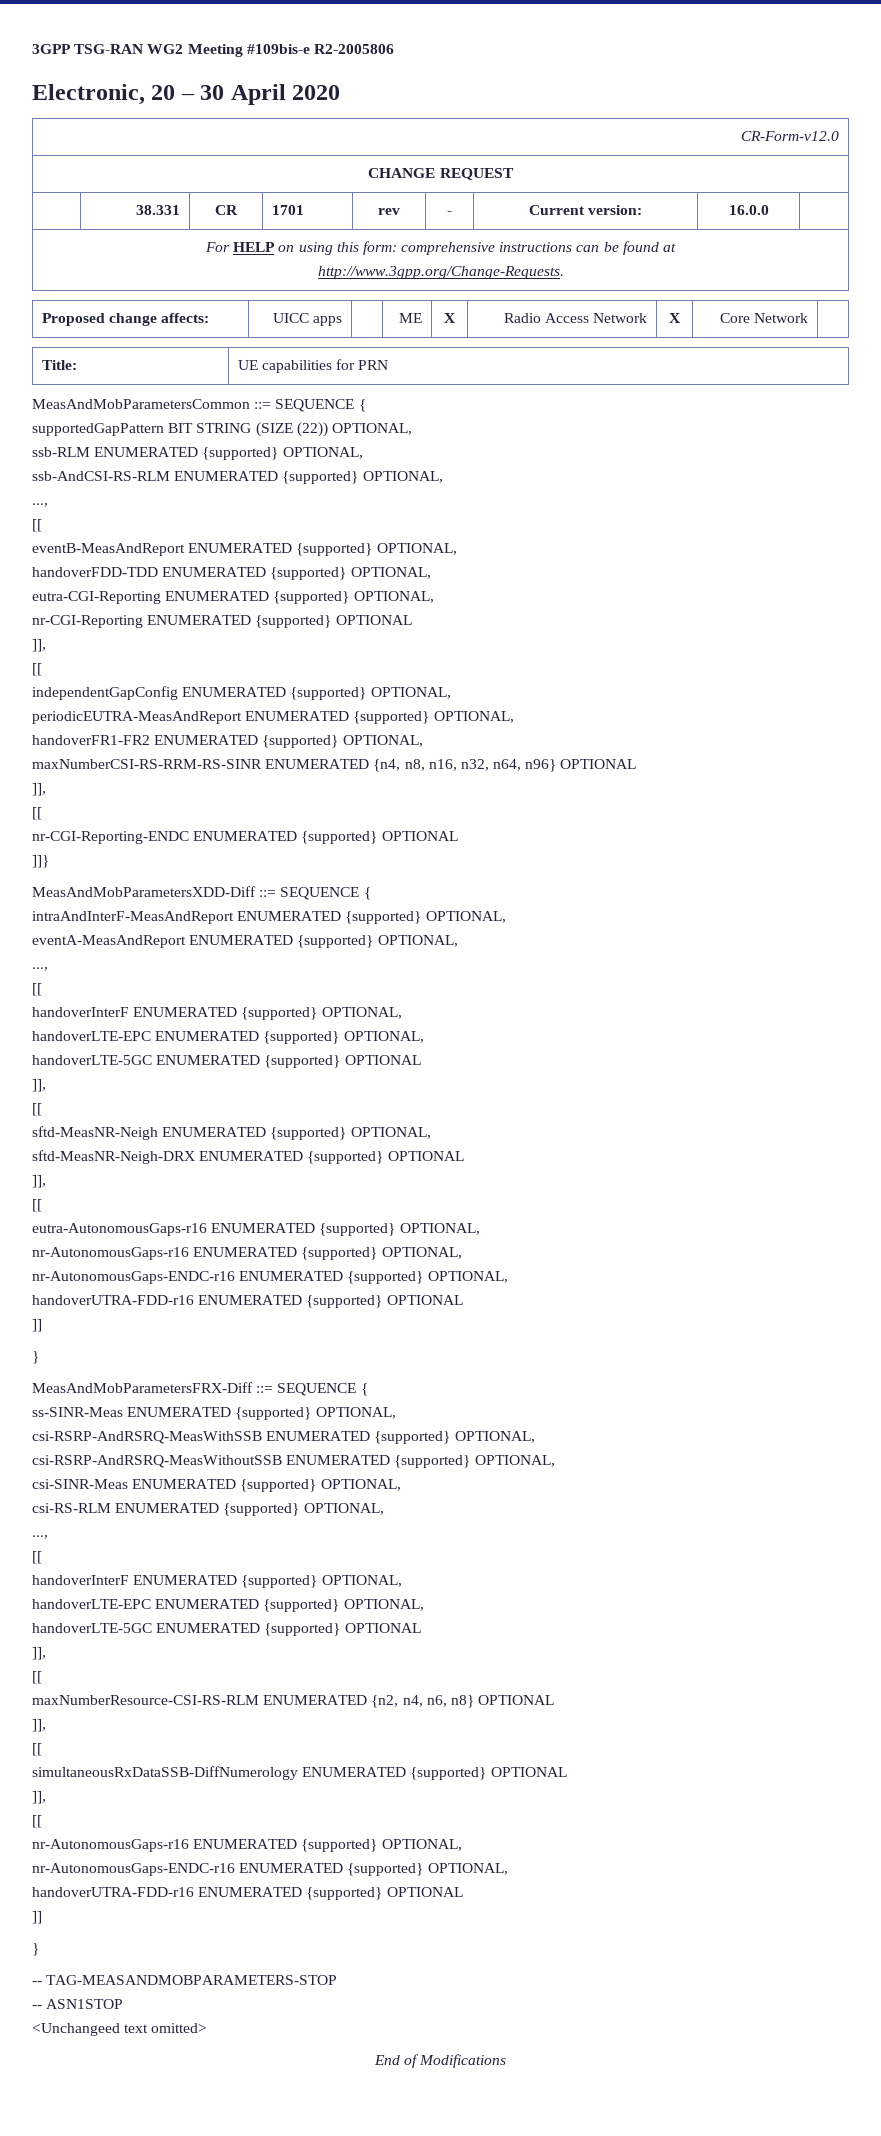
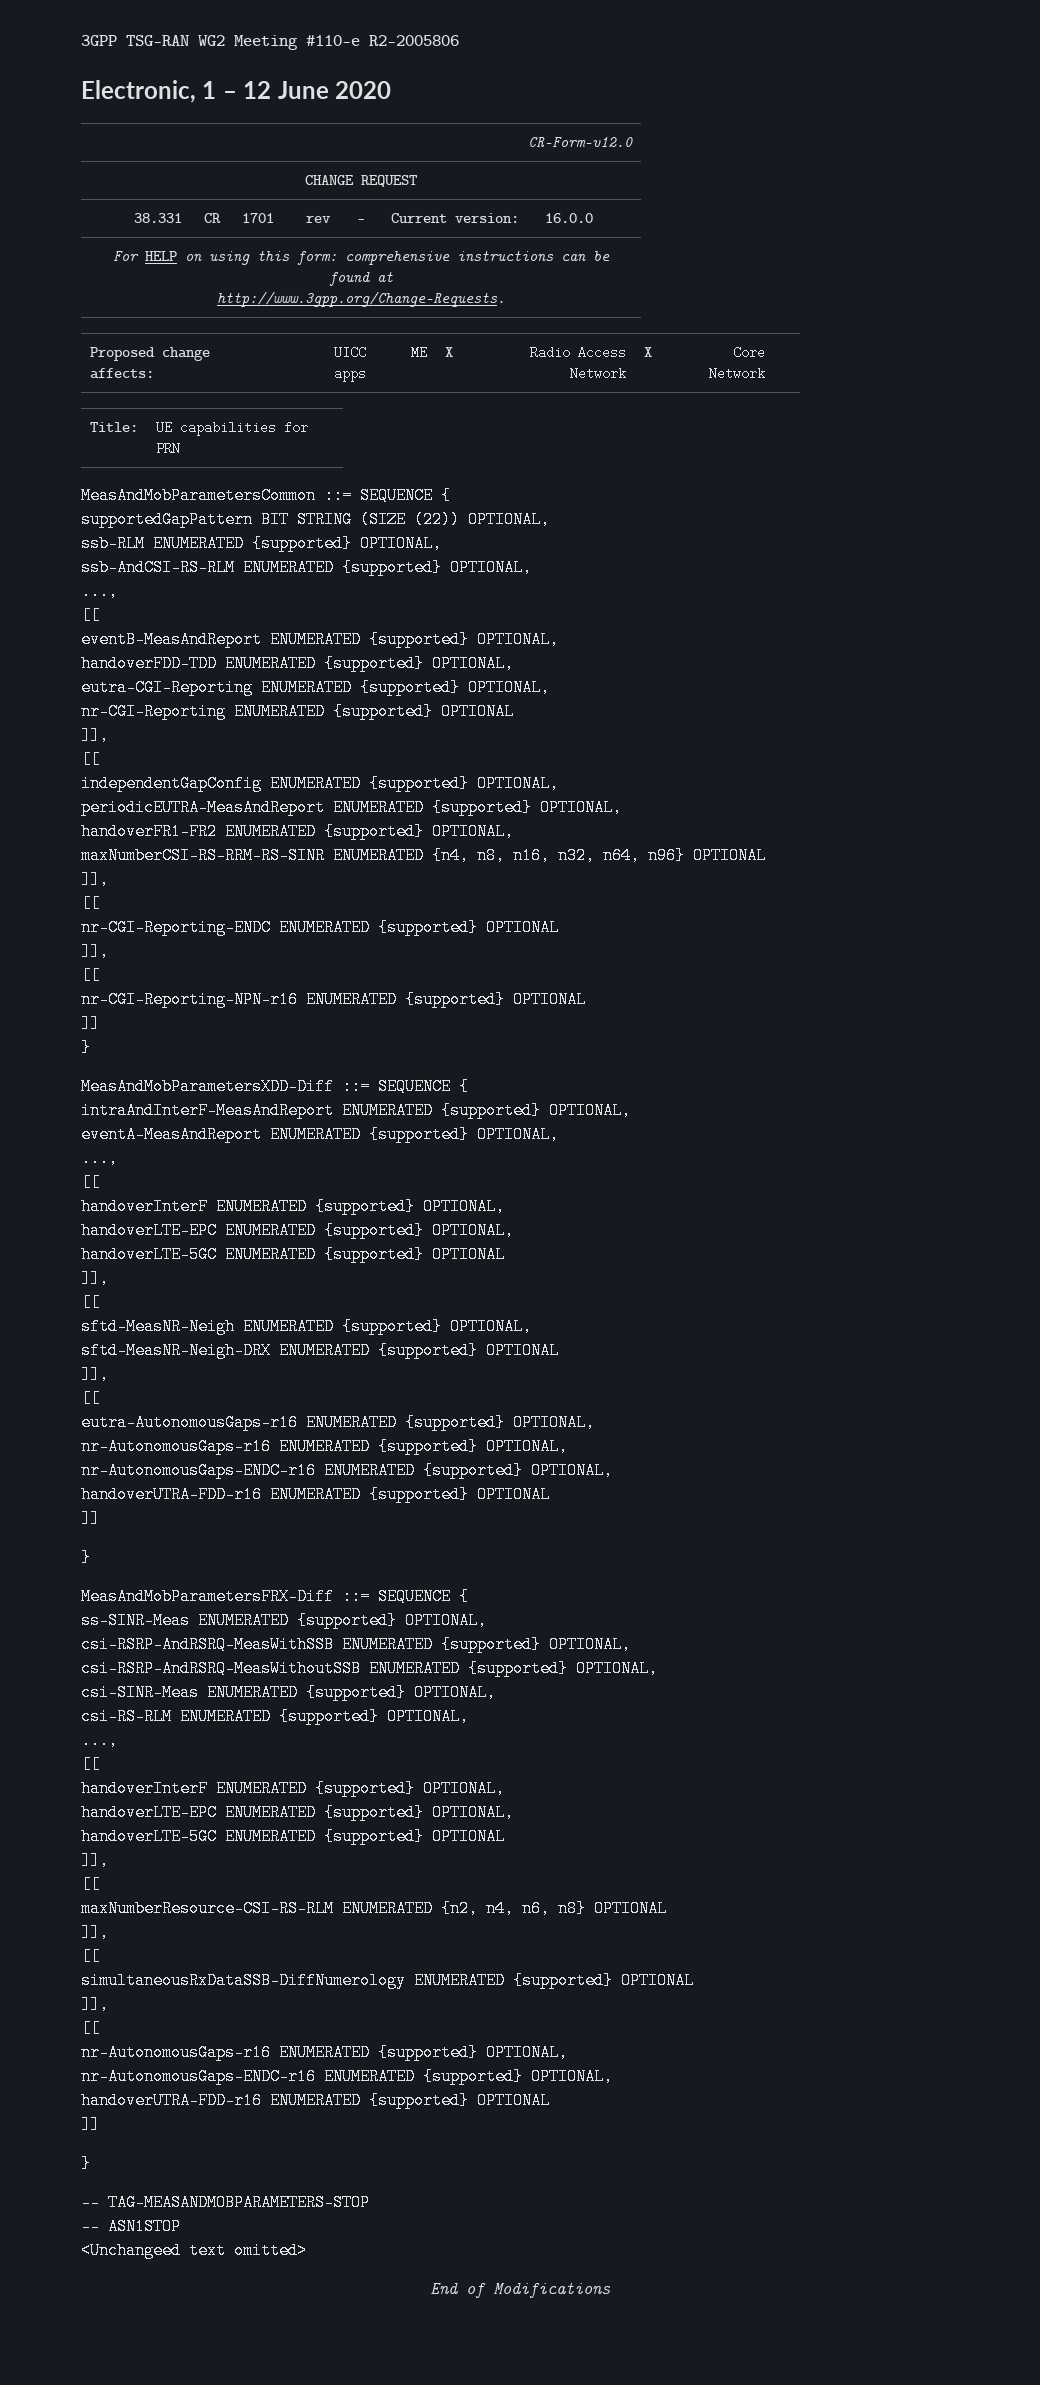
[246,44,310,54] #109bis-e -> [306,35,360,46] #110-e
[151,84,286,105] 20 – 30 April -> [202,81,329,99] 1 – 12 June
[32,855,49,868] ]]} -> [81,943,109,960] [81,967,100,984] [81,991,586,1008] [81,1015,100,1032] [81,1039,91,1056] ]], // [[ // nr-CGI-Reporting-NPN-r16 ENUMERATED {supported} OPTIONAL // ]] // }

